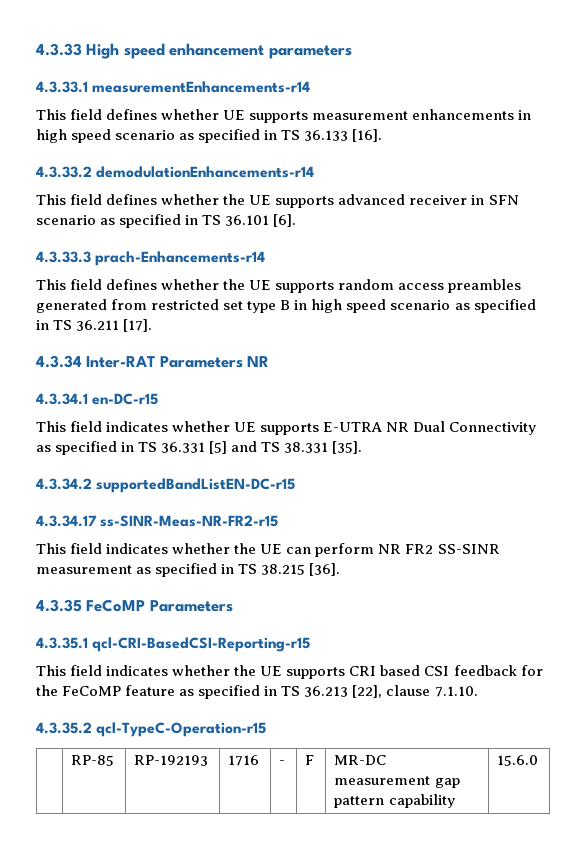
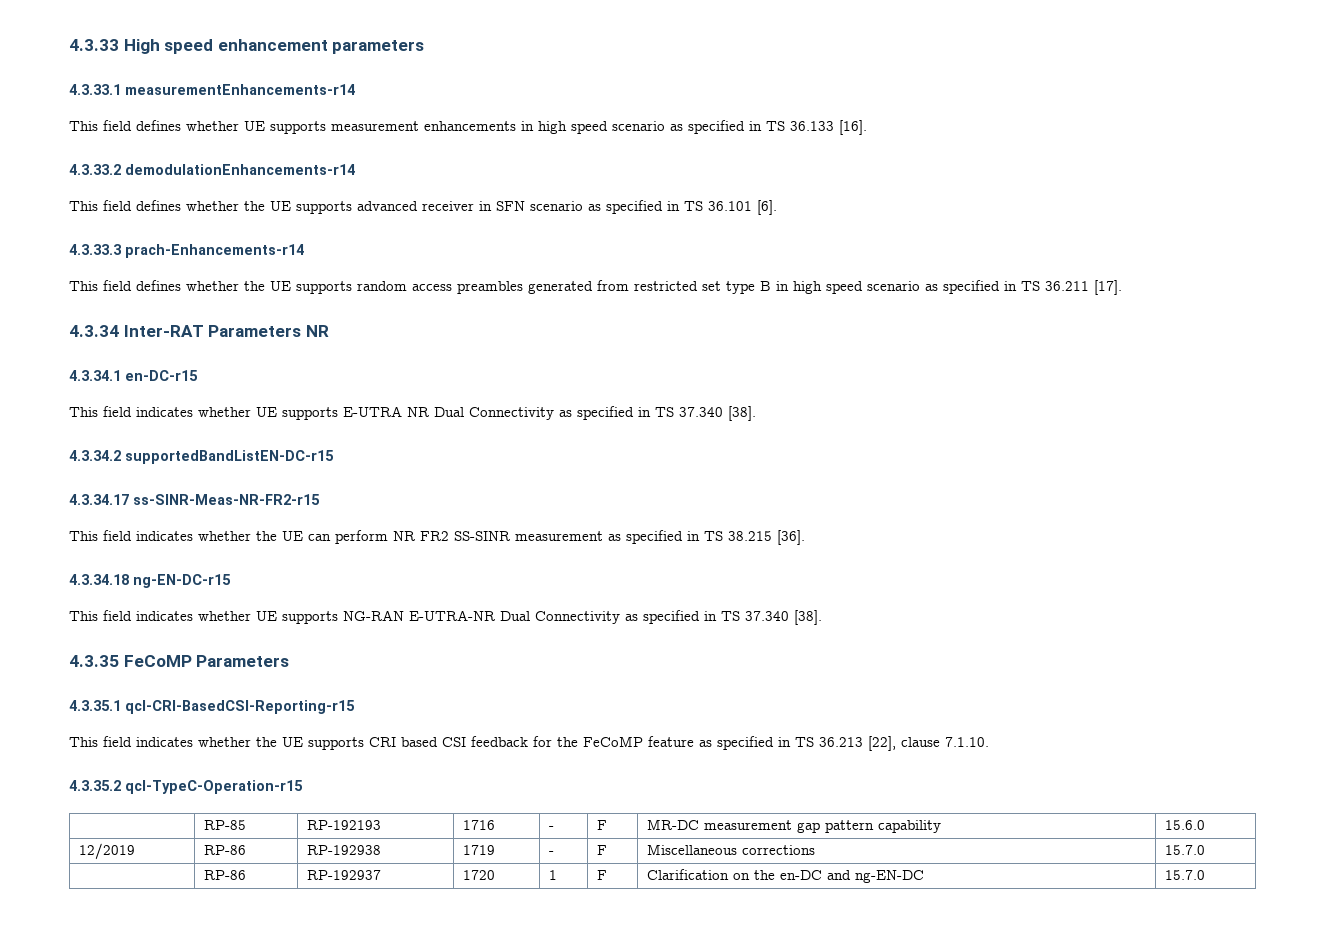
[161,441,363,454] 36.331 [5] and TS 38.331 [35]. -> [679,406,756,421] 37.340 [38].
(341, 569) none -> [69,574,231,588] [69,610,822,625] // 4.3.34.18 ng-EN-DC-r15 // This field indicates whether UE supports NG-RAN E-UTRA-NR Dual Connectivity as specified in TS 37.340 [38].
(539, 760) none -> [78,843,135,860] [203,845,246,855] [306,845,381,855] [462,845,495,855] [548,851,554,855] [596,845,607,855] [646,844,815,855] [1164,845,1205,855] [203,870,246,880] [306,870,381,880] [462,870,495,880] [548,870,557,880] [596,870,607,880] [646,869,924,883] [1164,870,1205,880] // 12/2019 | RP-86 | RP-192938 | 1719 | - | F | Miscellaneous corrections | 15.7.0 // | RP-86 | RP-192937 | 1720 | 1 | F | Clarification on the en-DC and ng-EN-DC | 15.7.0

